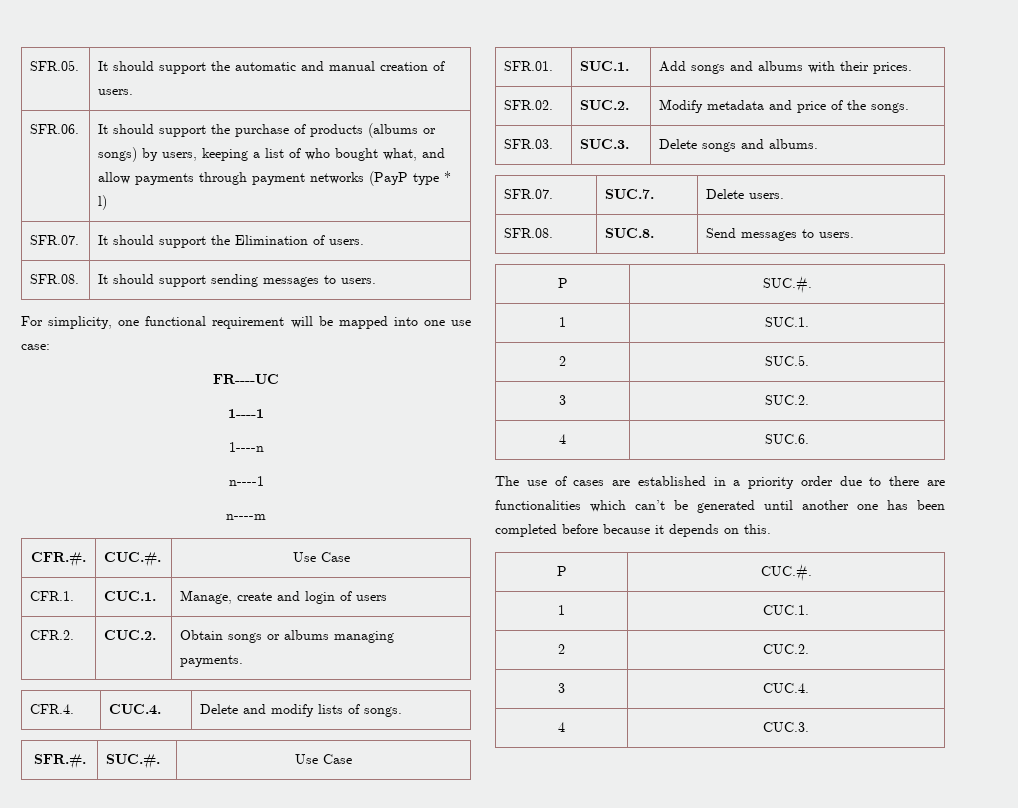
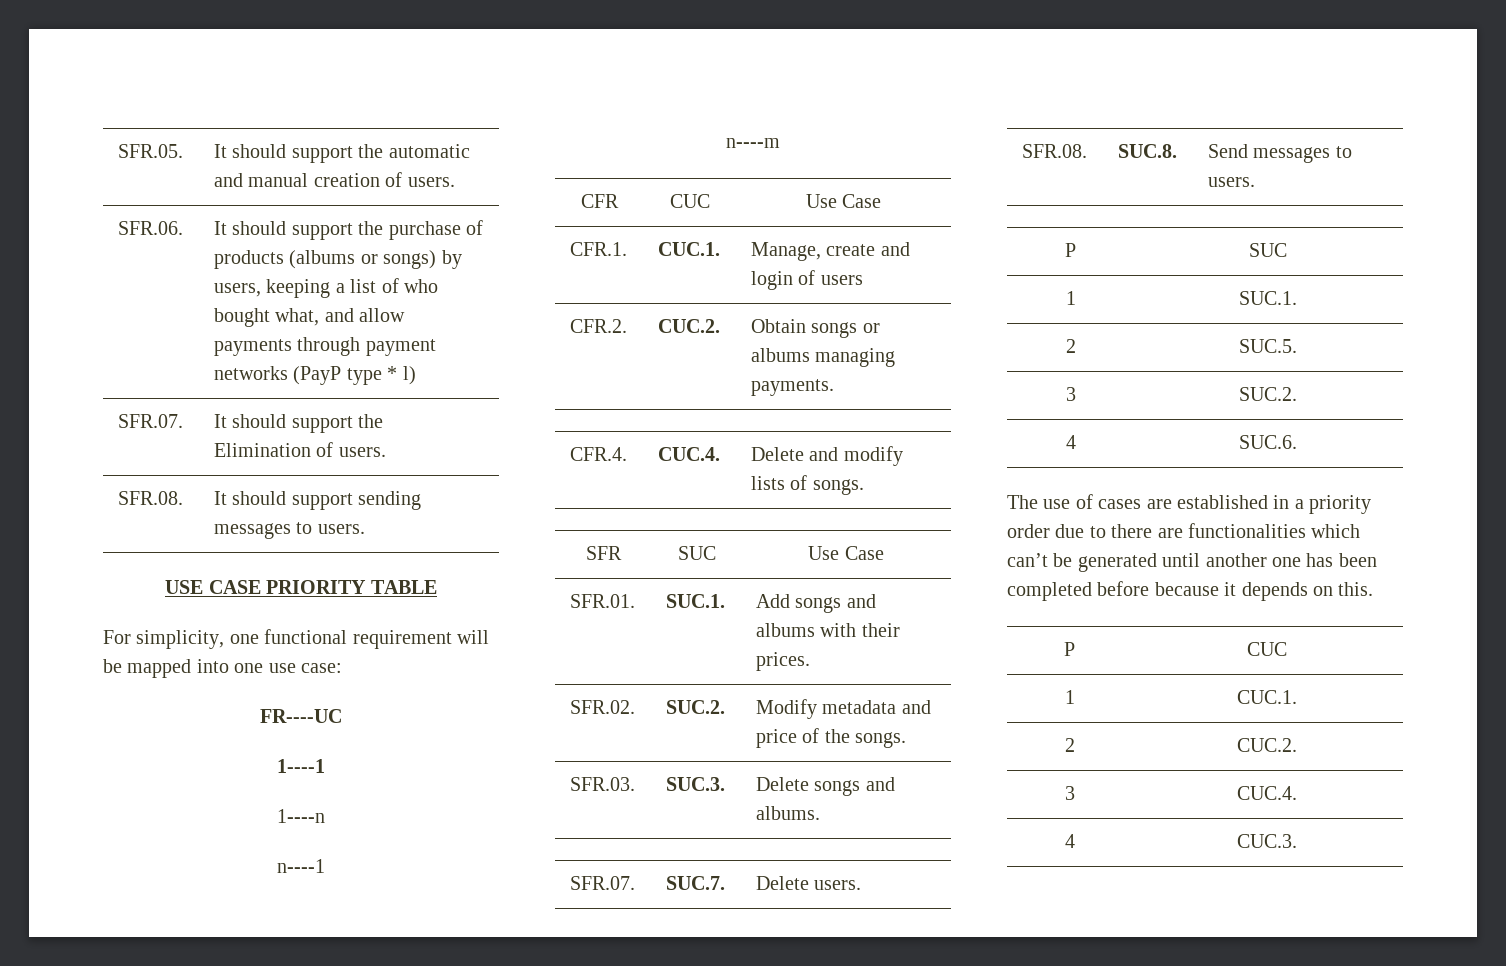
(377, 281) none -> [165,580,437,594] // USE CASE PRIORITY TABLE
[31,552,86,567] [104,552,162,567] CFR.#. | CUC.#. -> [581,194,619,208] [670,194,710,208] CFR | CUC
[33,754,86,769] [106,754,161,769] SFR.#. | SUC.#. -> [586,546,622,560] [677,546,716,560] SFR | SUC
[762,276,812,294] SUC.#. -> [1249,243,1287,257] SUC
[760,564,812,582] CUC.#. -> [1247,642,1287,656] CUC

